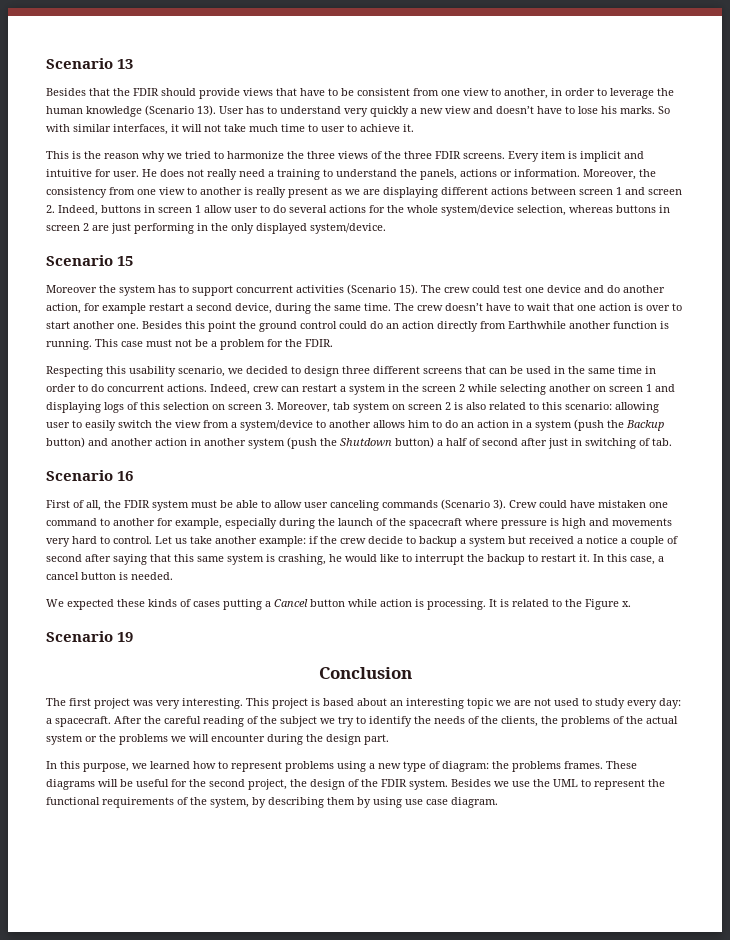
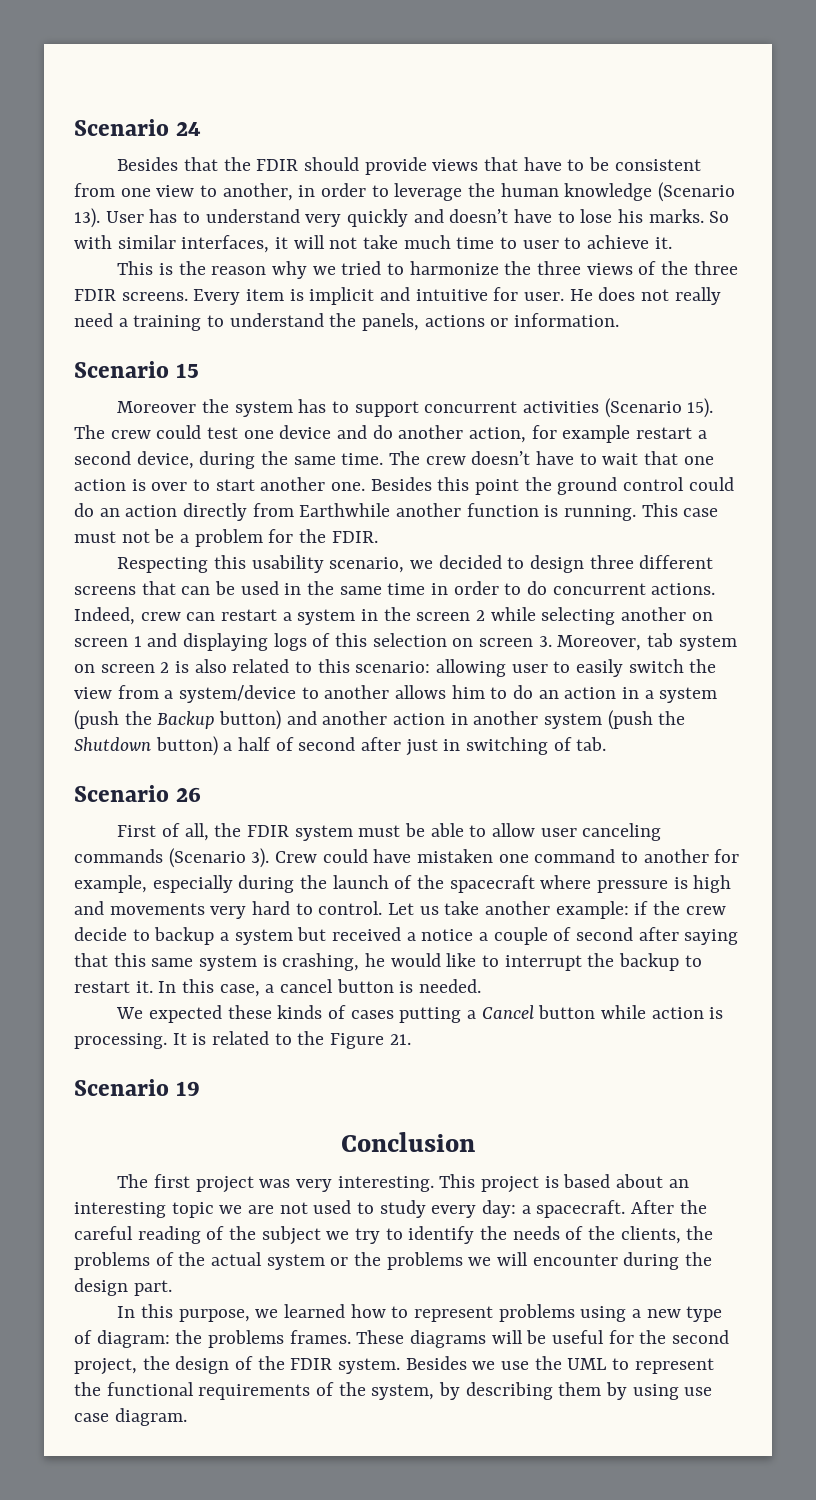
[46,58,134,69] Scenario 13 -> [74,119,202,136] Scenario 24
[411,106,471,114] a new view -> (409, 218) none
[583,169,656,180] [46,187,682,198] [46,205,670,216] [46,223,386,234] Moreover, the consistency from one view to another is really present as we are displaying different actions between screen 1 and screen 2. Indeed, buttons in screen 1 allow user to do several actions for the whole system/device selection, whereas buttons in screen 2 are just performing in the only displayed system/device. -> (620, 320) none
[117,471,134,481] 16 -> [176,787,202,802] 26
[622,601,631,607] x. -> [389,1034,411,1045] 21.

